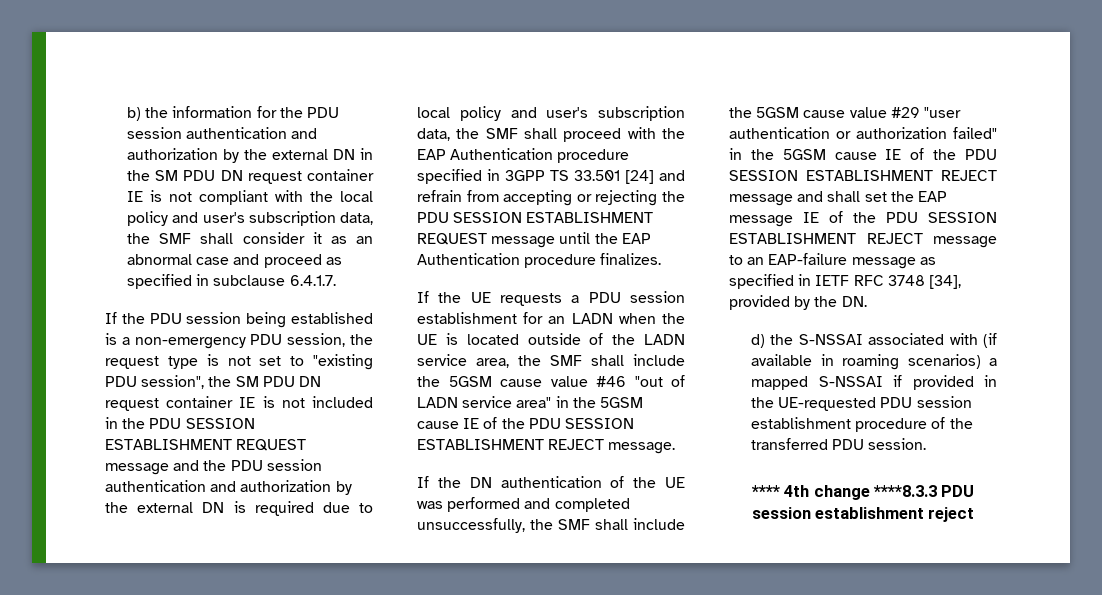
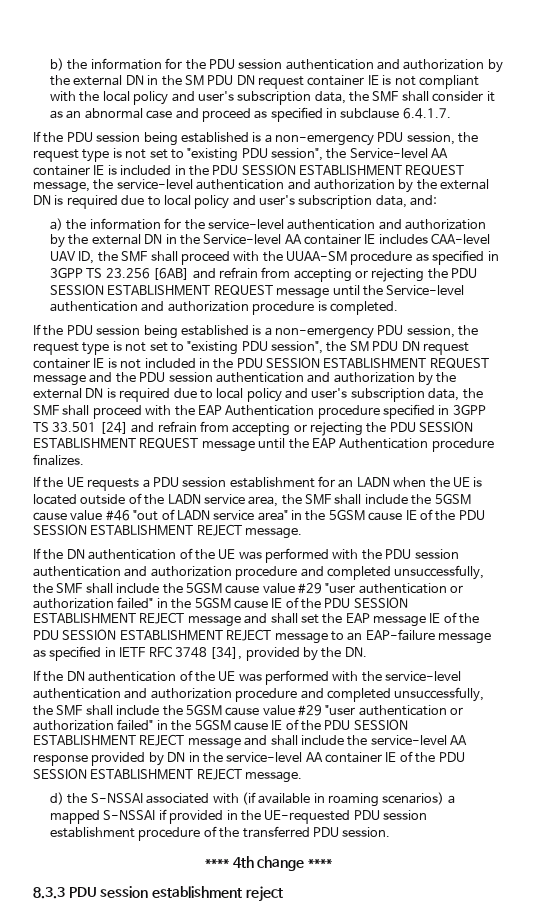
(336, 280) none -> [33,131,479,146] [33,148,449,162] [33,164,465,176] [33,179,489,193] [33,195,438,209] [50,218,487,231] [50,233,491,248] [50,250,499,265] [50,267,478,282] [50,284,465,299] [50,301,398,315] // If the PDU session being established is a non-emergency PDU session, the request type is not set to "existing PDU session", the Service-level AA container IE is included in the PDU SESSION ESTABLISHMENT REQUEST message, the service-level authentication and authorization by the external DN is required due to local policy and user's subscription data, and: // a) the information for the service-level authentication and authorization by the external DN in the Service-level AA container IE includes CAA-level UAV ID, the SMF shall proceed with the UUAA-SM procedure as specified in 3GPP TS 23.256 [6AB] and refrain from accepting or rejecting the PDU SESSION ESTABLISHMENT REQUEST message until the Service-level authentication and authorization procedure is completed.
(521, 504) none -> [332,549,459,560] [33,566,298,580] with the PDU session authentication and authorization procedure
(867, 301) none -> [33,670,462,685] [33,687,485,702] [33,704,464,716] [33,719,408,731] [33,734,467,749] [33,751,465,766] [33,768,303,783] // If the DN authentication of the UE was performed with the service-level authentication and authorization procedure and completed unsuccessfully, the SMF shall include the 5GSM cause value #29 "user authentication or authorization failed" in the 5GSM cause IE of the PDU SESSION ESTABLISHMENT REJECT message and shall include the service-level AA response provided by DN in the service-level AA container IE of the PDU SESSION ESTABLISHMENT REJECT message.
[872,485,937,497] ****8.3.3 -> [307,858,332,867] [33,887,65,899] **** // 8.3.3

